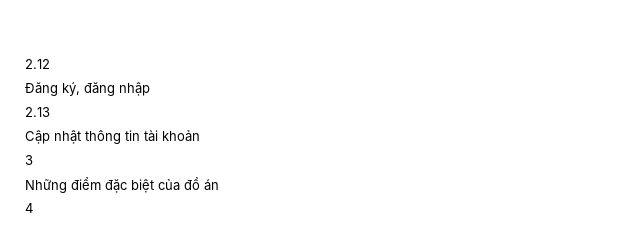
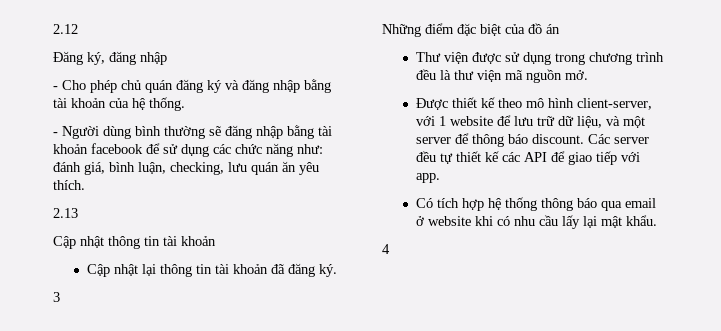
(150, 89) none -> [53,79,331,93] [53,97,185,111] [53,125,332,139] [53,143,323,157] [53,161,319,175] [53,180,85,190] // - Cho phép chủ quán đăng ký và đăng nhập bằng tài khoản của hệ thống. // - Người dùng bình thường sẽ đăng nhập bằng tài khoản facebook để sử dụng các chức năng như: đánh giá, bình luận, checking, lưu quán ăn yêu thích.
(200, 136) none -> [87,263,338,277] // Cập nhật lại thông tin tài khoản đã đăng ký.
(219, 185) none -> [416,52,665,65] [416,69,589,83] [416,97,653,110] [416,115,646,128] [416,133,650,147] [416,151,641,165] [416,173,441,183] [416,197,657,211] [416,215,658,229] // Thư viện được sử dụng trong chương trình đều là thư viện mã nguồn mở. // Được thiết kế theo mô hình client-server, với 1 website để lưu trữ dữ liệu, và một server để thông báo discount. Các server đều tự thiết kế các API để giao tiếp với app. // Có tích hợp hệ thống thông báo qua email ở website khi có nhu cầu lấy lại mật khẩu.

